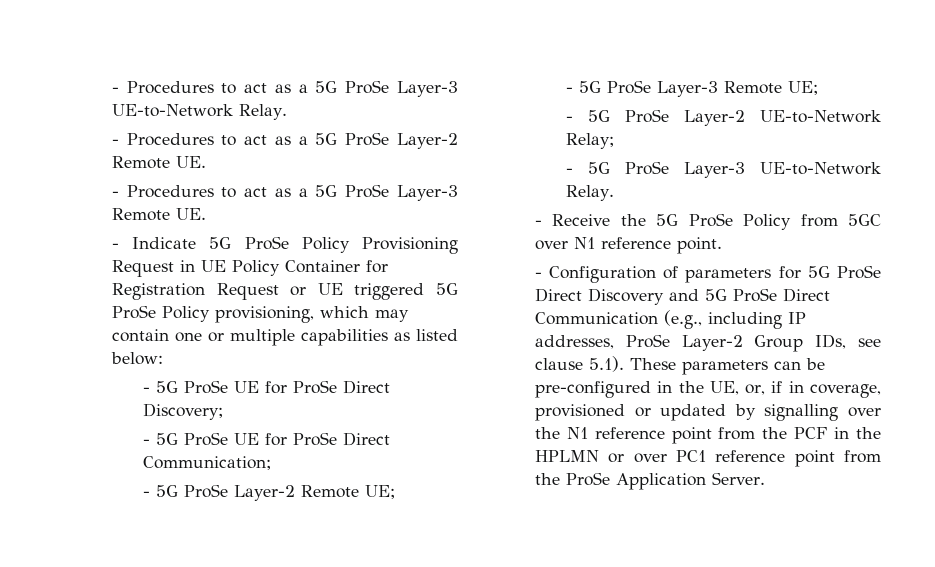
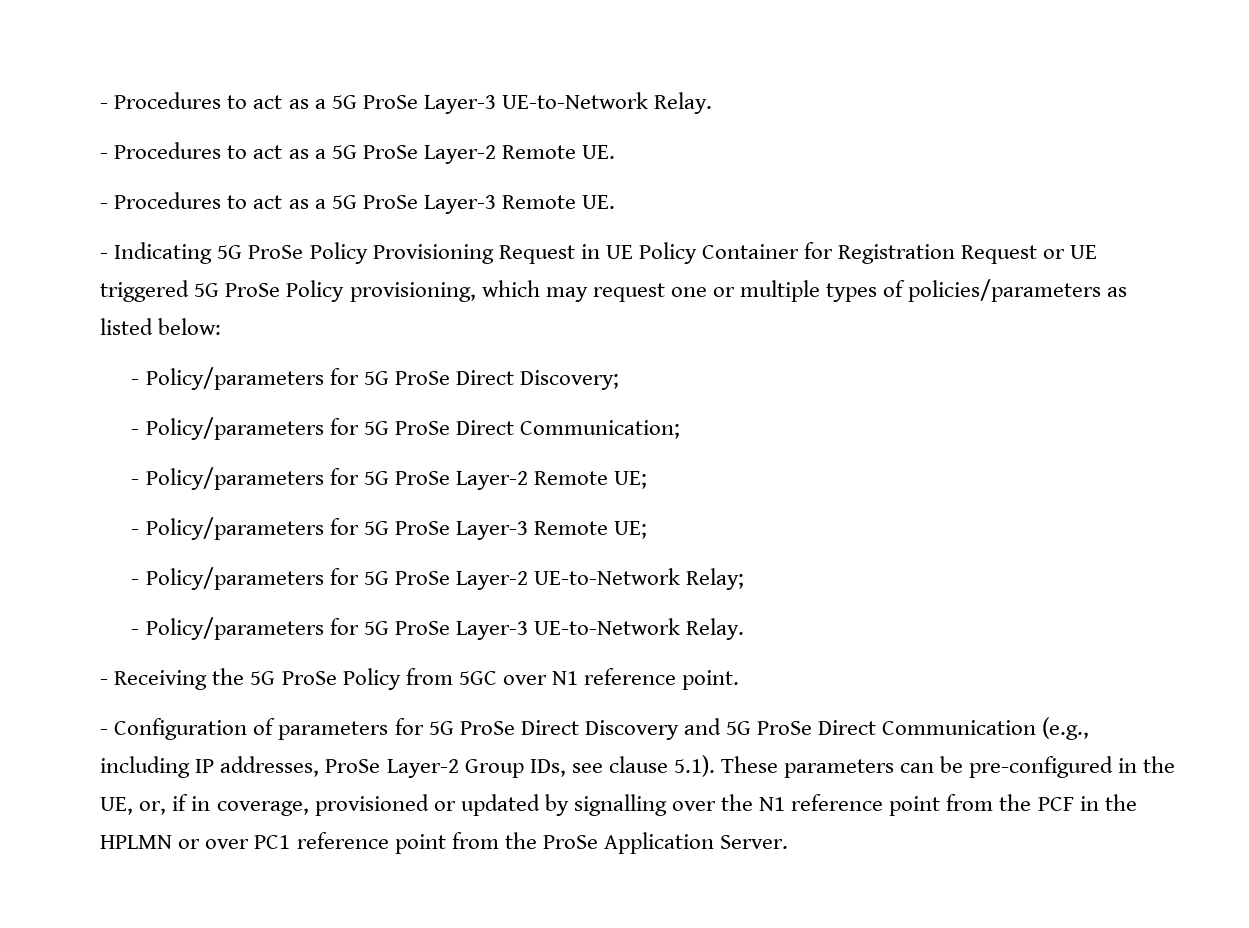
[132,237,197,249] Indicate -> [114,242,213,264] Indicating
[111,329,169,342] contain -> [592,283,665,302] request
[300,329,388,346] capabilities -> [826,279,1102,302] types of policies/parameters
[155,380,390,394] [142,403,223,420] [142,432,287,446] 5G ProSe UE for ProSe Direct Discovery; // - 5G ProSe UE for -> [145,367,619,390] [131,417,389,440] Policy/parameters for 5G ProSe Direct Discovery; // - Policy/parameters for 5G
(150, 494) none -> [145,467,359,490] Policy/parameters for
(573, 90) none -> [145,517,359,540] Policy/parameters for
(573, 119) none -> [145,567,359,590] Policy/parameters for
[587,161,881,178] [565,185,614,201] [534,214,611,226] 5G ProSe Layer-3 UE-to-Network Relay. // - Receive -> [145,617,744,640] [100,670,208,690] Policy/parameters for 5G ProSe Layer-3 UE-to-Network Relay. // - Receiving

